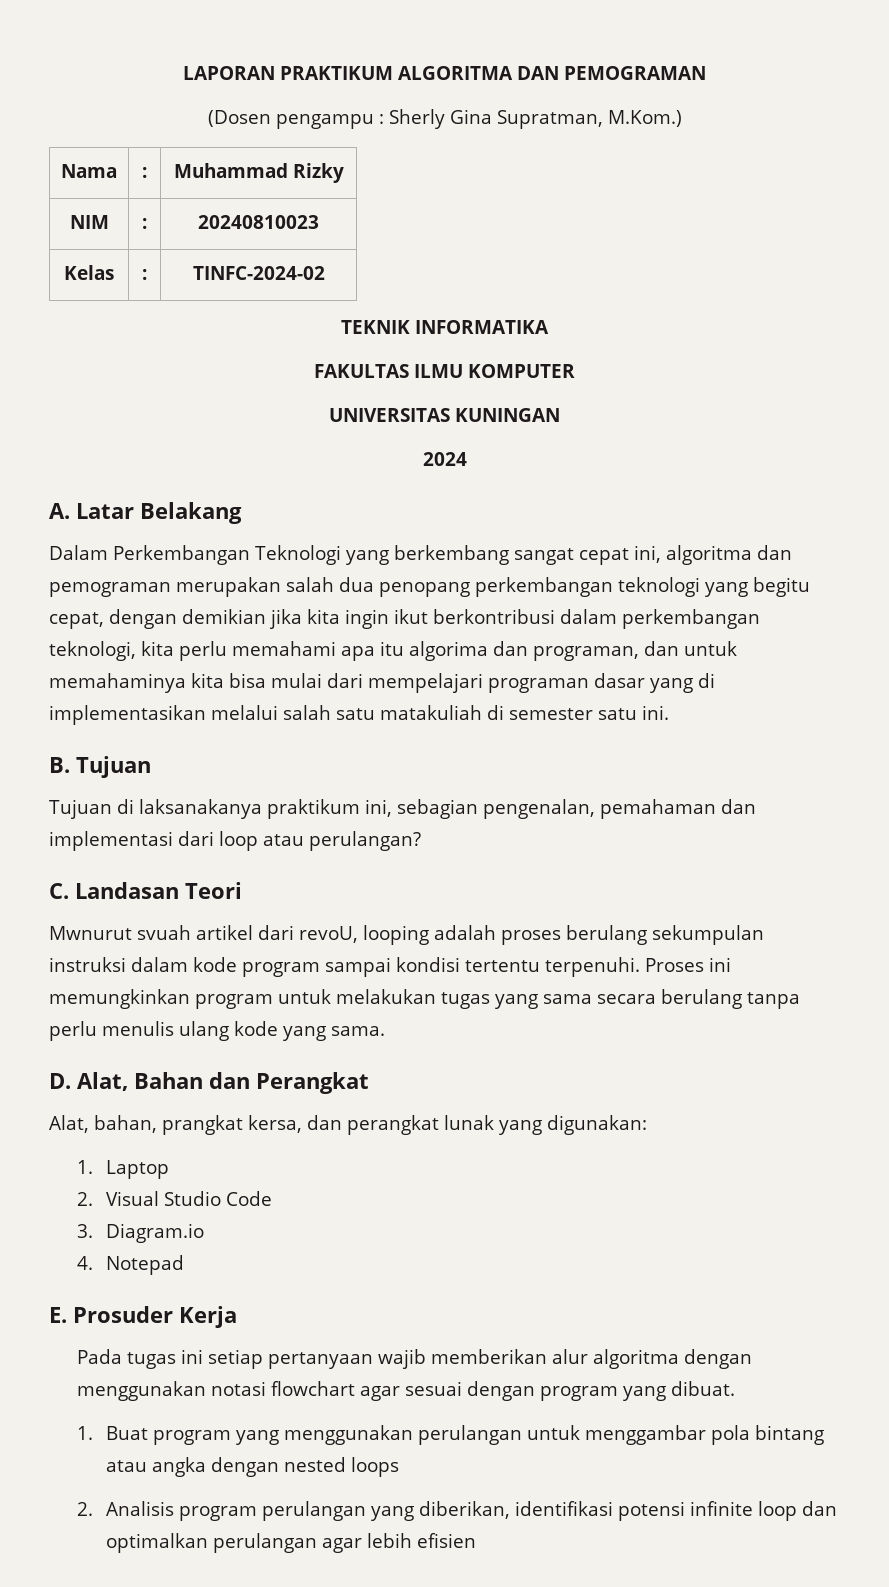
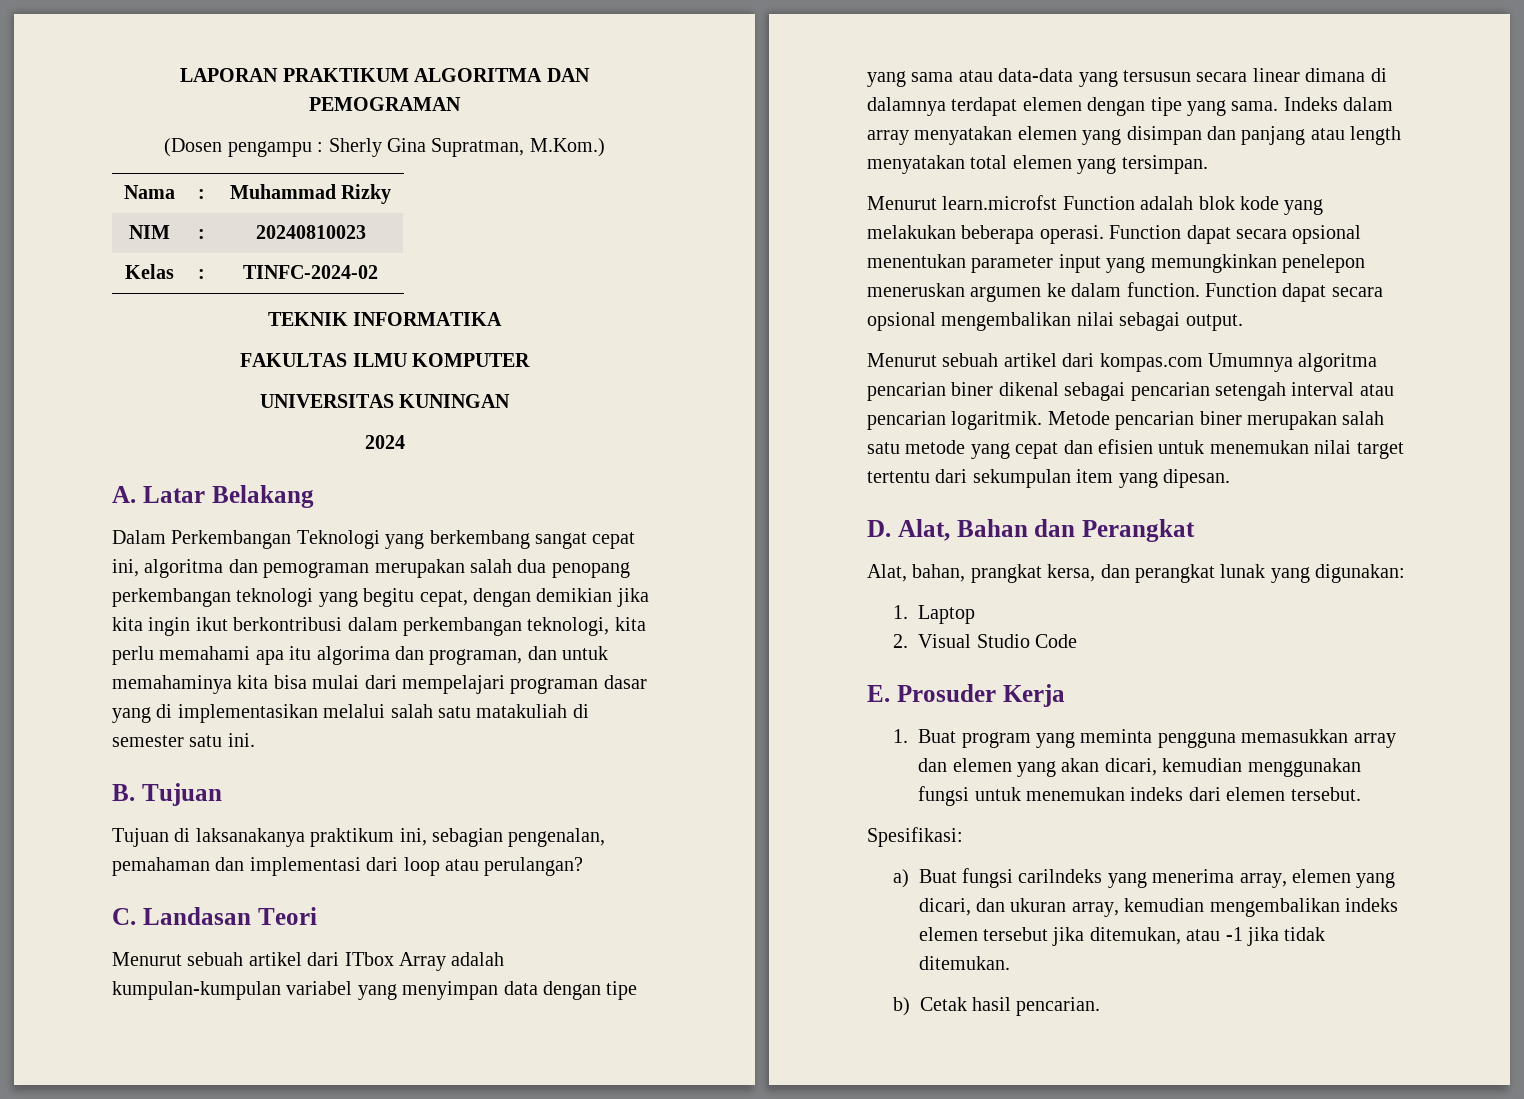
[49,925,764,945] [49,957,731,977] [49,989,800,1009] [49,1021,385,1041] Mwnurut svuah artikel dari revoU, looping adalah proses berulang sekumpulan instruksi dalam kode program sampai kondisi tertentu terpenuhi. Proses ini memungkinkan program untuk melakukan tugas yang sama secara berulang tanpa perlu menulis ulang kode yang sama. -> [112,952,505,971] [112,981,638,1000] [867,68,1387,87] [867,97,1394,116] [867,126,1402,145] [867,155,1208,174] [867,195,1324,215] [867,225,1362,244] [867,254,1365,273] [867,282,1383,302] [867,312,1243,331] [867,353,1378,372] [867,382,1394,401] [867,411,1385,430] [867,439,1404,459] [867,469,1230,488] Menurut sebuah artikel dari ITbox Array adalah kumpulan-kumpulan variabel yang menyimpan data dengan tipe yang sama atau data-data yang tersusun secara linear dimana di dalamnya terdapat elemen dengan tipe yang sama. Indeks dalam array menyatakan elemen yang disimpan dan panjang atau length menyatakan total elemen yang tersimpan. // Menurut learn.microfst Function adalah blok kode yang melakukan beberapa operasi. Function dapat secara opsional menentukan parameter input yang memungkinkan penelepon meneruskan argumen ke dalam function. Function dapat secara opsional mengembalikan nilai sebagai output. // Menurut sebuah artikel dari kompas.com Umumnya algoritma pencarian biner dikenal sebagai pencarian setengah interval atau pencarian logaritmik. Metode pencarian biner merupakan salah satu metode yang cepat dan efisien untuk menemukan nilai target tertentu dari sekumpulan item yang dipesan.
[77,1223,204,1243] [77,1255,184,1275] // 3. Diagram.io // 4. Notepad -> (1077, 641) none
[77,1349,753,1369] [77,1381,736,1401] [77,1425,824,1445] [105,1457,399,1477] [77,1501,837,1521] [105,1533,476,1553] Pada tugas ini setiap pertanyaan wajib memberikan alur algoritma dengan menggunakan notasi flowchart agar sesuai dengan program yang dibuat. // 1. Buat program yang menggunakan perulangan untuk menggambar pola bintang atau angka dengan nested loops // 2. Analisis program perulangan yang diberikan, identifikasi potensi infinite loop dan optimalkan perulangan agar lebih efisien -> [892,729,1396,748] [918,758,1361,777] [918,786,1361,806] [867,827,963,847] [892,868,1396,888] [918,898,1398,917] [918,927,1326,946] [918,956,1010,970] [892,997,1101,1016] 1. Buat program yang meminta pengguna memasukkan array dan elemen yang akan dicari, kemudian menggunakan fungsi untuk menemukan indeks dari elemen tersebut. // Spesifikasi: // a) Buat fungsi carilndeks yang menerima array, elemen yang dicari, dan ukuran array, kemudian mengembalikan indeks elemen tersebut jika ditemukan, atau -1 jika tidak ditemukan. // b) Cetak hasil pencarian.

